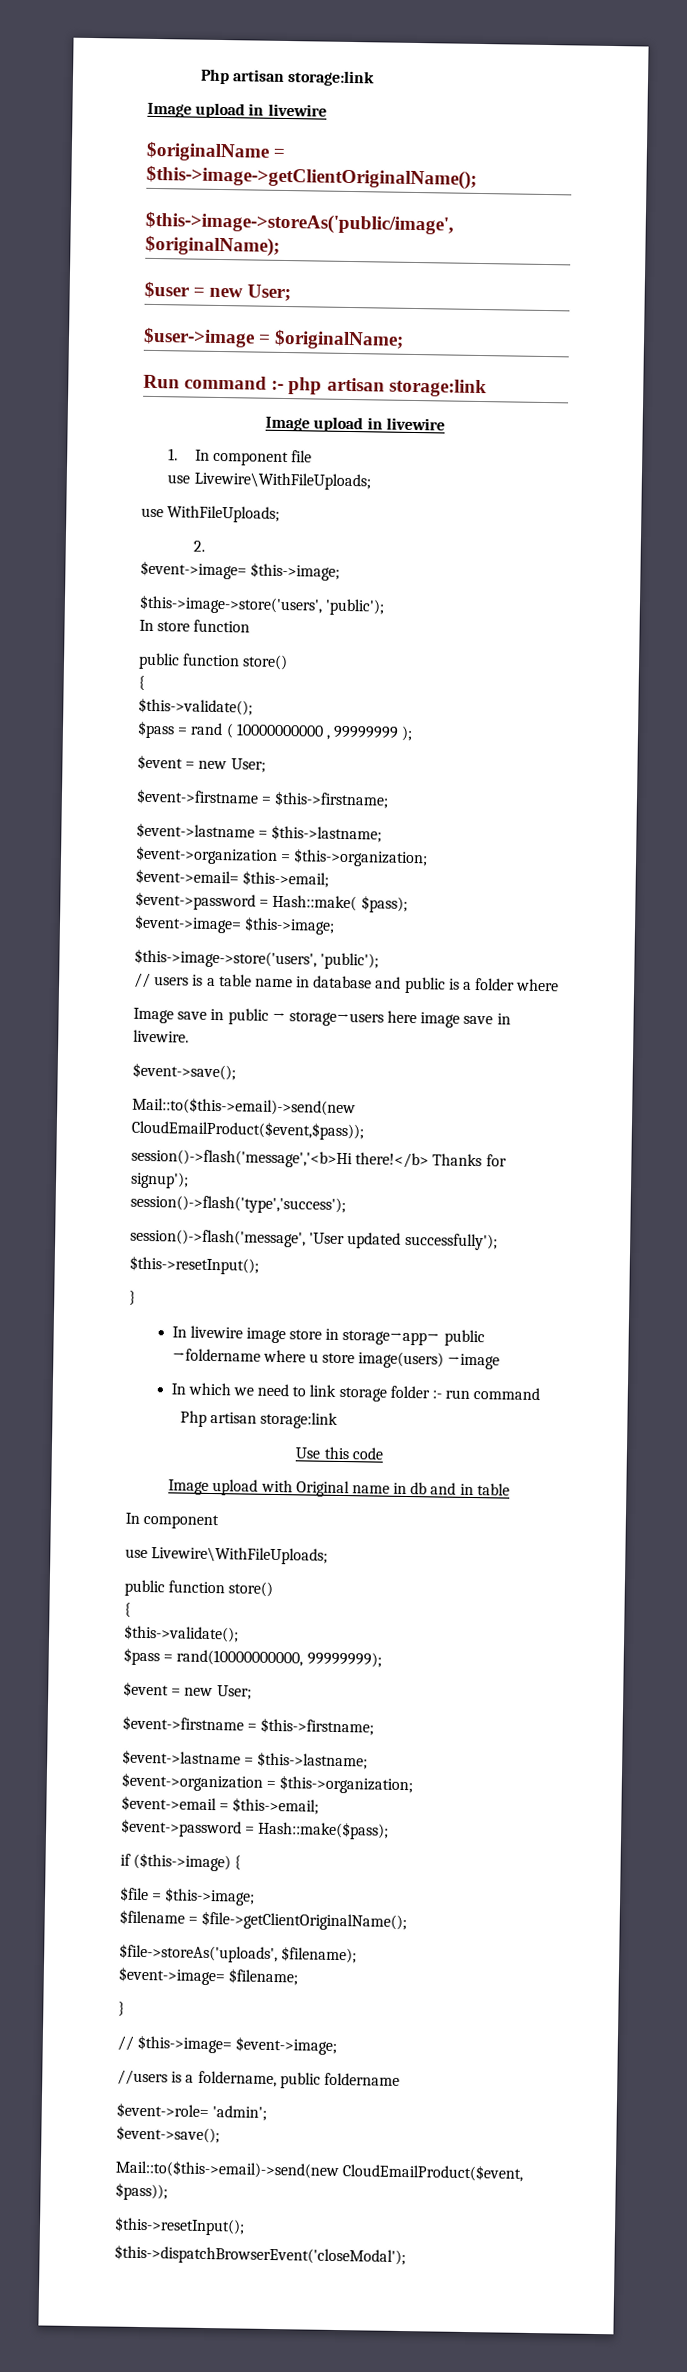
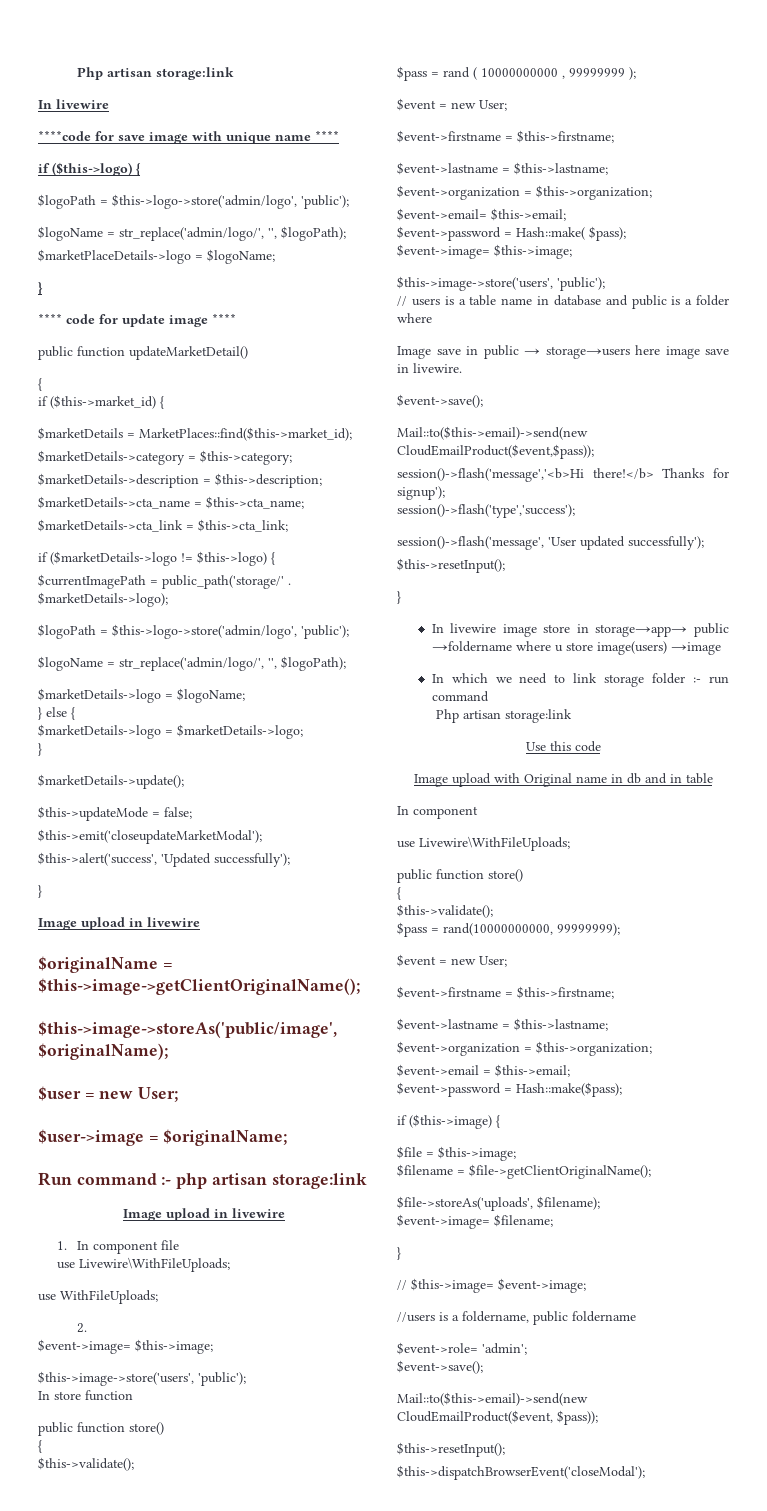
[199,68,376,87] Php artisan storage:link -> [76,67,234,80] [38,99,109,109] [38,130,339,144] [38,162,141,176] [38,194,349,209] [38,226,346,241] [38,249,275,264] [38,282,43,295] [38,313,236,327] [38,346,248,360] [38,378,42,391] [38,395,164,409] [38,427,352,441] [38,450,292,465] [38,473,322,488] [38,496,304,509] [38,519,288,532] [38,551,275,566] [38,574,291,589] [38,592,168,607] [38,624,349,639] [38,656,346,671] [38,688,245,703] [38,707,75,720] [38,724,303,739] [38,743,42,756] [38,774,184,789] [38,806,192,821] [38,829,262,844] [38,852,290,867] [38,885,42,898] Php artisan storage:link // In livewire // ****code for save image with unique name **** // if ($this->logo) { // $logoPath = $this->logo->store('admin/logo', 'public'); // $logoName = str_replace('admin/logo/', '', $logoPath); // $marketPlaceDetails->logo = $logoName; // } // **** code for update image **** // public function updateMarketDetail() // { // if ($this->market_id) { // $marketDetails = MarketPlaces::find($this->market_id); // $marketDetails->category = $this->category; // $marketDetails->description = $this->description; // $marketDetails->cta_name = $this->cta_name; // $marketDetails->cta_link = $this->cta_link; // if ($marketDetails->logo != $this->logo) { // $currentImagePath = public_path('storage/' . $marketDetails->logo); // $logoPath = $this->logo->store('admin/logo', 'public'); // $logoName = str_replace('admin/logo/', '', $logoPath); // $marketDetails->logo = $logoName; // } else { // $marketDetails->logo = $marketDetails->logo; // } // $marketDetails->update(); // $this->updateMode = false; // $this->emit('closeupdateMarketModal'); // $this->alert('success', 'Updated successfully'); // }

